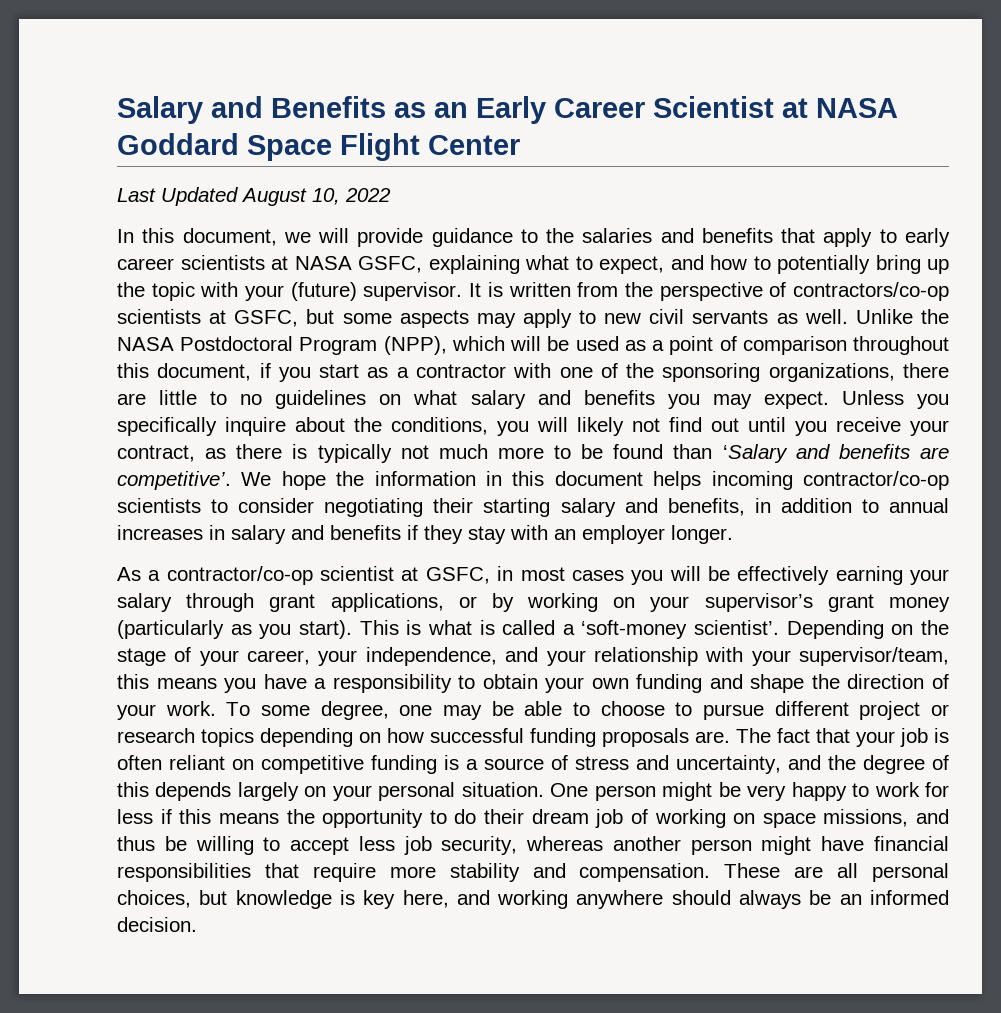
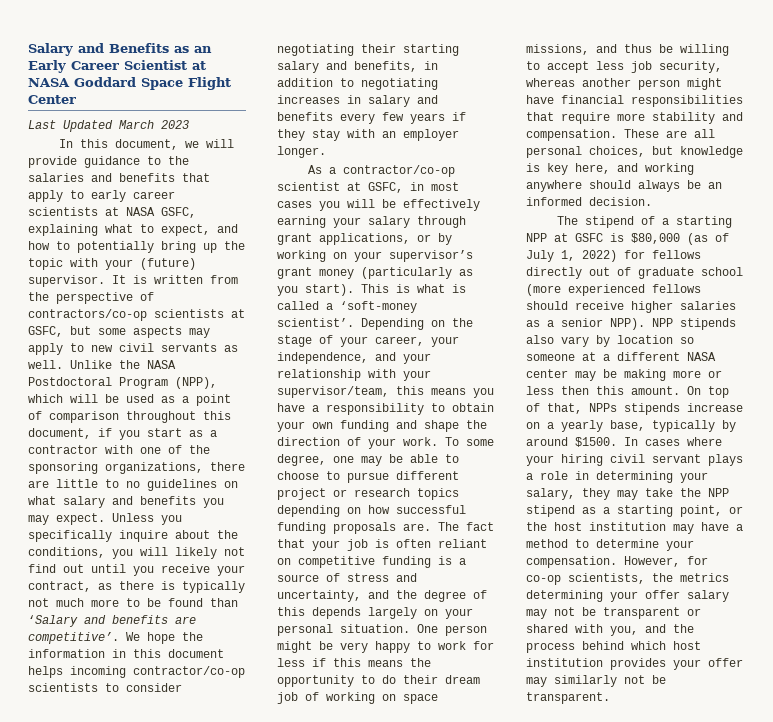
[241,188,391,206] August 10, 2022 -> [119,120,189,129] March 2023
[889,498,950,513] annual -> [361,78,438,90] negotiating
(401, 532) none -> [340,112,445,124] every few years
(197, 924) none -> [556,216,732,228] [526,233,729,245] [526,250,701,262] [526,267,743,279] [526,284,701,296] [526,301,736,313] [526,318,736,330] [526,335,694,347] [526,352,716,361] [526,369,722,381] [526,386,729,398] [526,403,743,415] [526,420,736,432] [526,437,722,447] [526,454,743,466] [526,471,708,483] [526,488,729,500] [526,505,743,517] [526,522,743,534] [526,539,694,551] [526,556,708,568] [526,573,729,585] [526,590,729,602] [526,607,701,619] [526,624,694,636] [526,641,701,653] [526,658,743,670] [526,675,666,687] [526,692,610,704] // The stipend of a starting NPP at GSFC is $80,000 (as of July 1, 2022) for fellows directly out of graduate school (more experienced fellows should receive higher salaries as a senior NPP). NPP stipends also vary by location so someone at a different NASA center may be making more or less then this amount. On top of that, NPPs stipends increase on a yearly base, typically by around $1500. In cases where your hiring civil servant plays a role in determining your salary, they may take the NPP stipend as a starting point, or the host institution may have a method to determine your compensation. However, for co-op scientists, the metrics determining your offer salary may not be transparent or shared with you, and the process behind which host institution provides your offer may similarly not be transparent.

